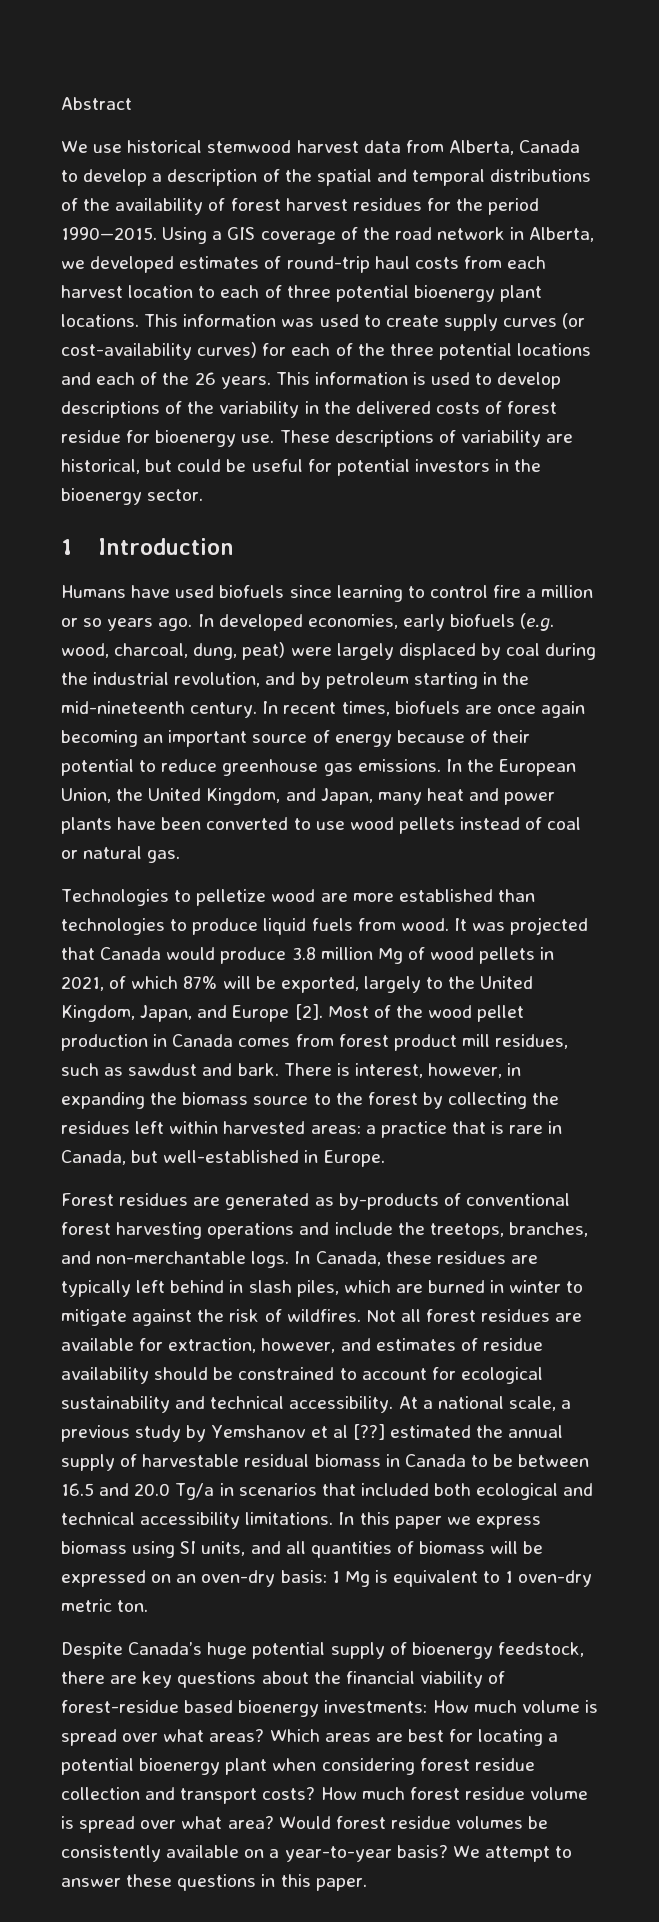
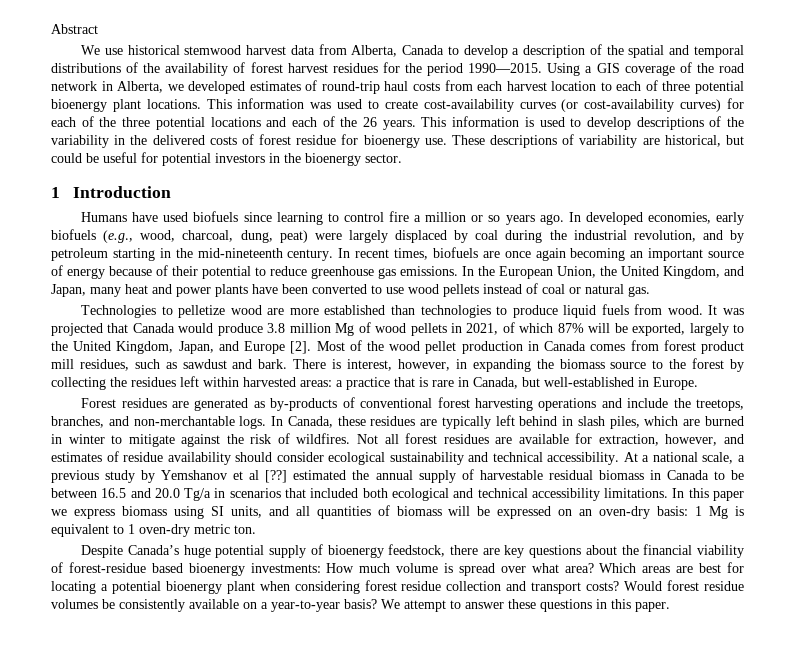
[443,314,498,331] supply -> [423,99,514,112] cost-availability
[520,613,555,631] (e.g. -> [103,230,134,243] (e.g.,
[213,1367,456,1380] be constrained to account for -> [276,452,324,462] consider
[209,1729,265,1742] areas? -> [564,563,594,573] area?
[320,1787,589,1800] [61,1816,274,1833] How much forest residue volume is spread over what area? -> (620, 586) none

